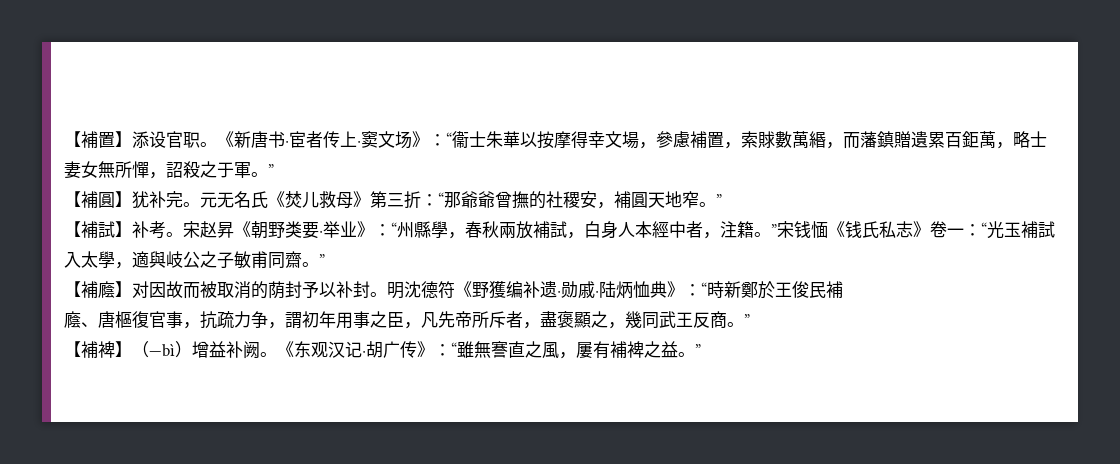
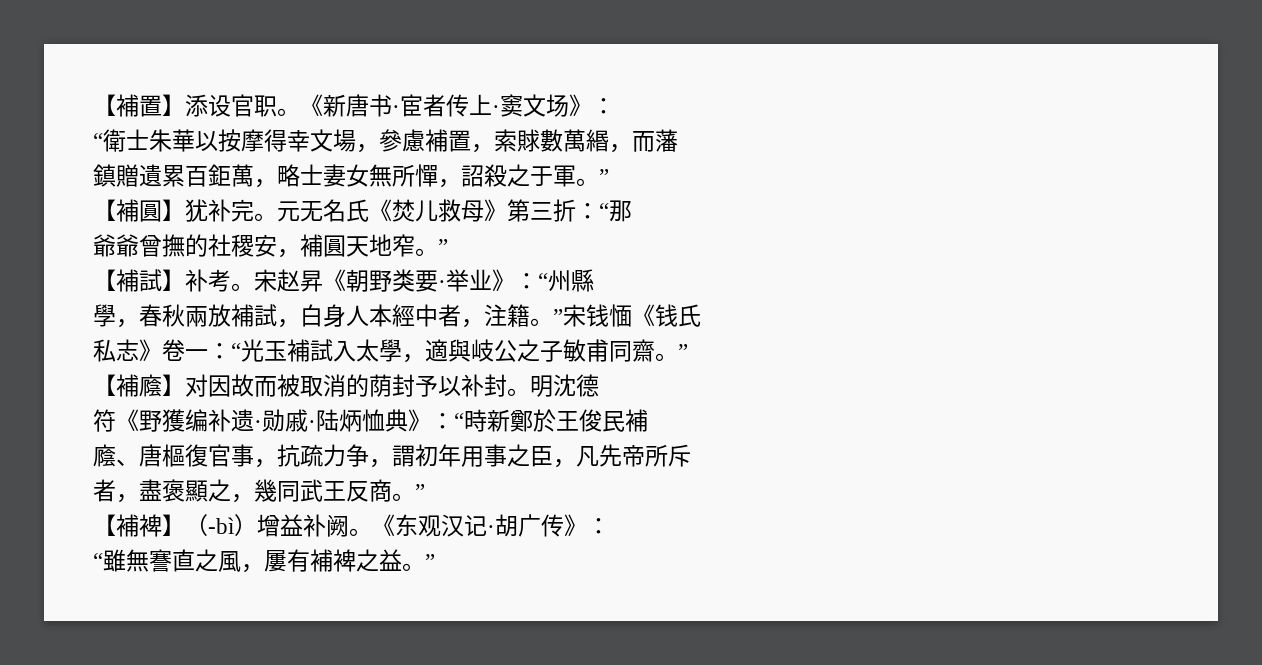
[446,131,469,148] “衞 -> [93,129,126,152] // “衛
(877, 139) none -> (678, 140) //
(461, 199) none -> (632, 211) //
(431, 229) none -> (594, 280) //
(879, 229) none -> (701, 315) //
(438, 289) none -> (599, 385) //
(506, 319) none -> (691, 455) //
[149,344,175,357] —bì -> [208,517,234,534] -bì
(451, 350) none -> (610, 526) //

